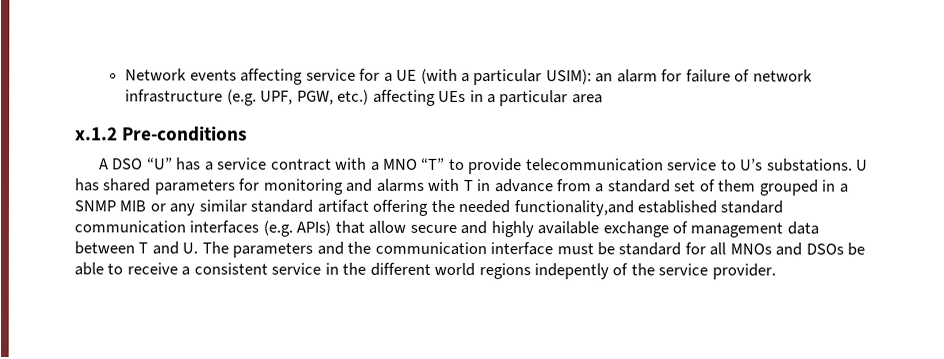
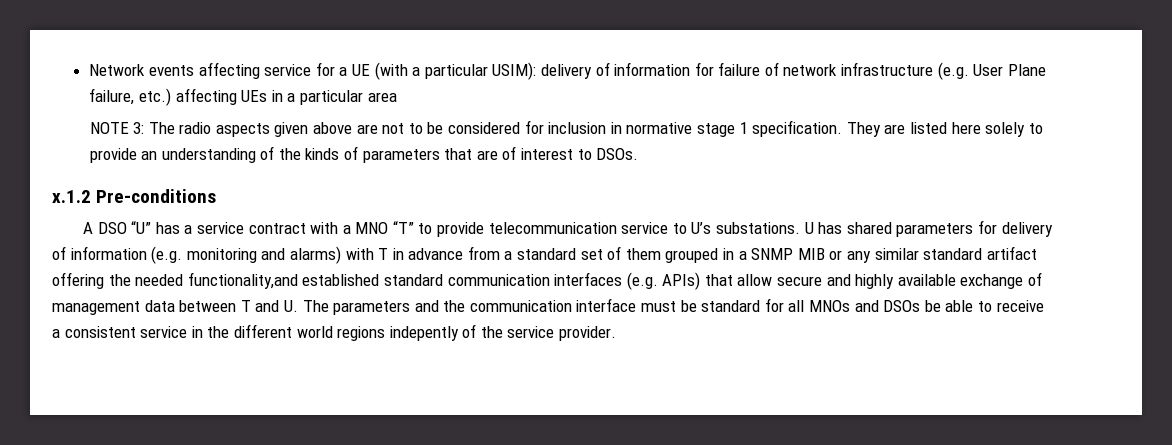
[595,69,658,83] an alarm -> [540,62,691,79] delivery of information
[260,90,334,105] UPF, PGW, -> [973,64,1046,76] [89,88,135,105] User Plane failure,
(603, 99) none -> [89,120,1043,137] [89,146,639,163] // NOTE 3: The radio aspects given above are not to be considered for inclusion in normative stage 1 specification. They are listed here solely to provide an understanding of the kinds of parameters that are of interest to DSOs.
(261, 184) none -> [1001,222,1053,237] [52,246,183,264] delivery of information (e.g.
[375,178,425,192] alarms -> [289,246,341,264] alarms)

